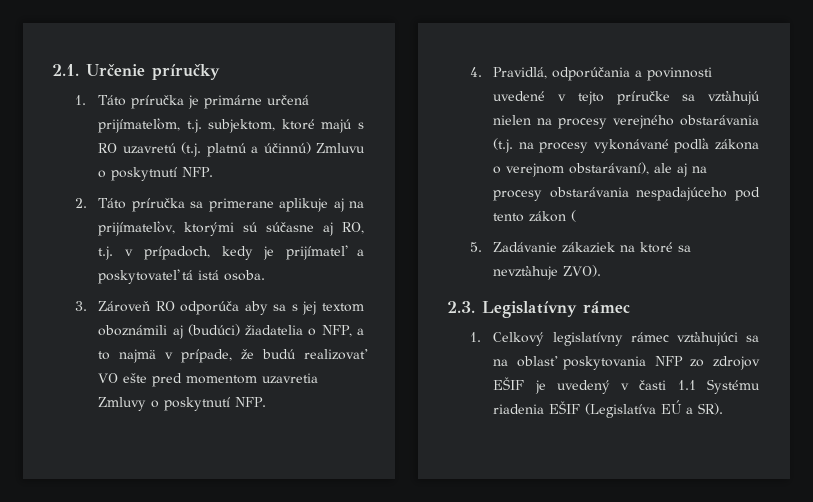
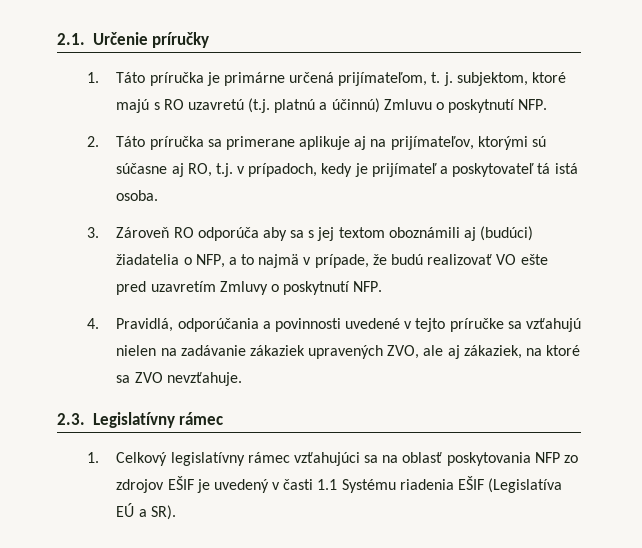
[186,119,202,133] t.j. -> [431,72,453,86] t. j.
[186,373,319,384] momentom uzavretia -> [150,281,216,292] uzavretím
[558,115,759,129] [493,138,759,153] [493,162,708,177] [493,187,760,201] [493,210,577,222] [470,242,616,253] procesy verejného obstarávania (t.j. na procesy vykonávané podľa zákona o verejnom obstarávaní), ale aj na procesy obstarávania nespadajúceho pod tento zákon ( // 5. Zadávanie zákaziek -> [180,345,522,359] zadávanie zákaziek upravených ZVO, ale aj zákaziek,
[493,265,602,280] nevzťahuje ZVO). -> [134,372,242,386] ZVO nevzťahuje.

